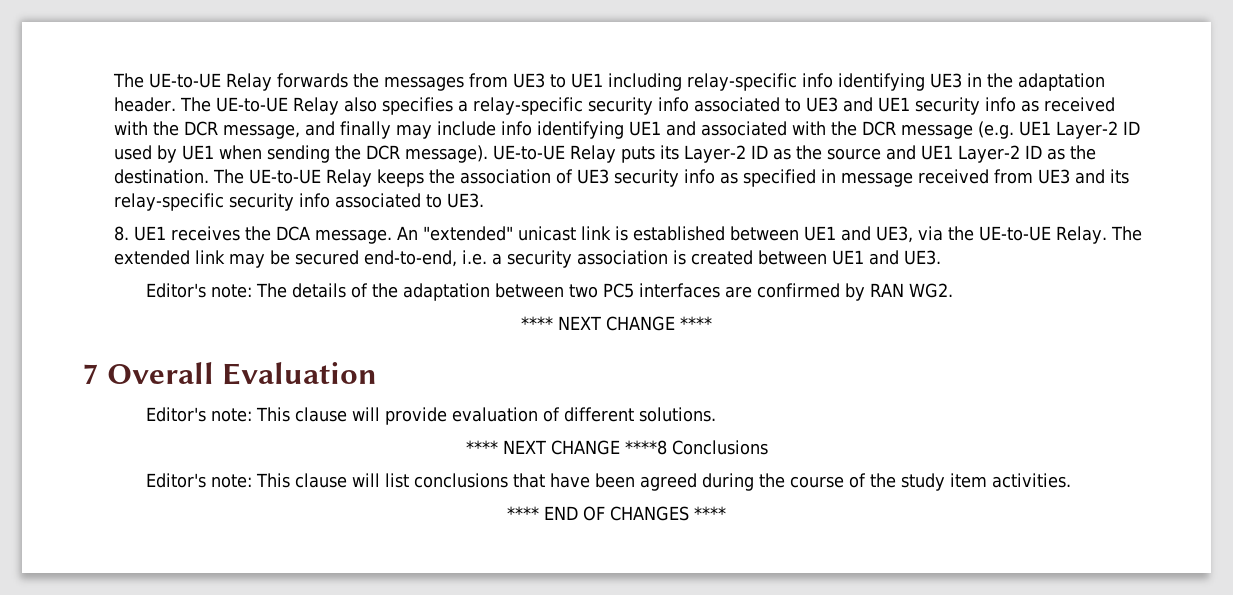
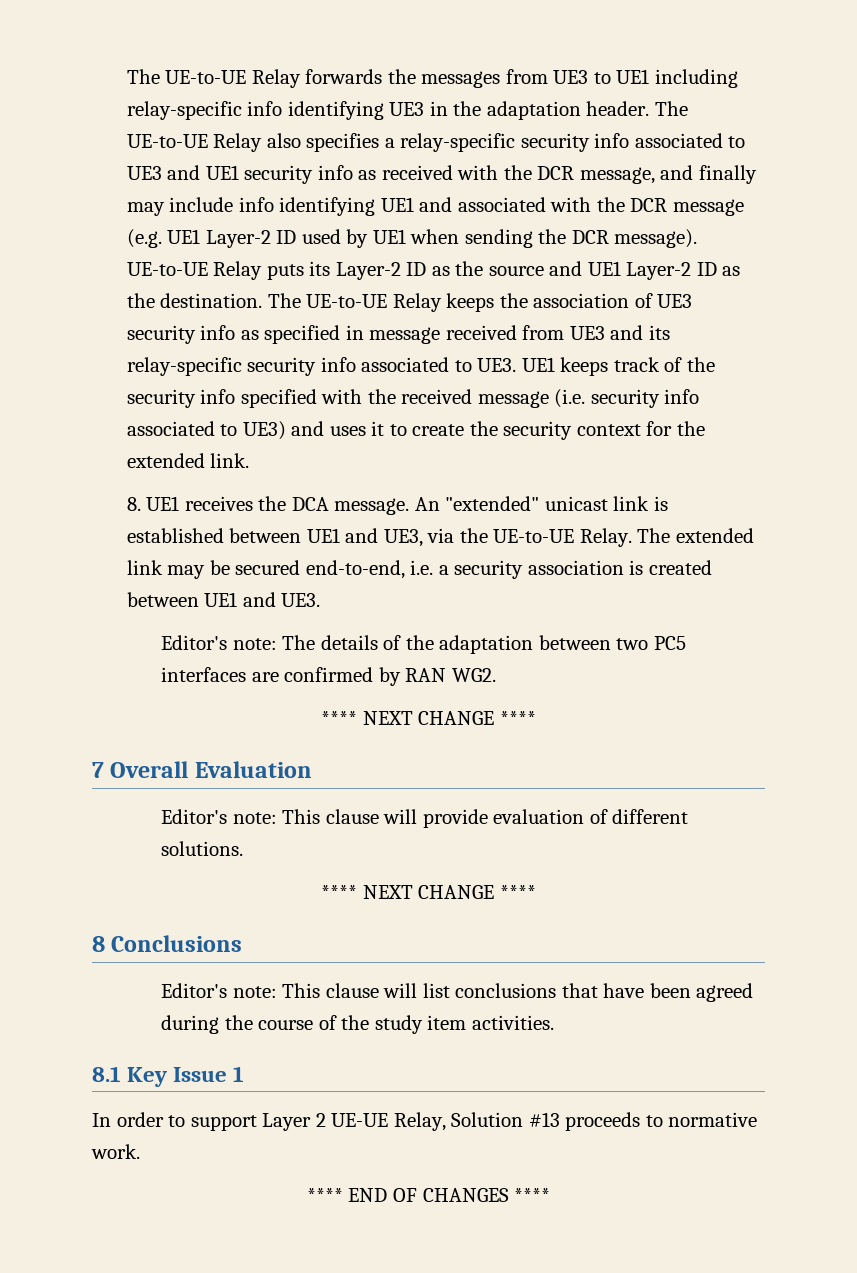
(485, 200) none -> [521,357,715,376] [126,389,700,408] [126,421,705,440] [126,453,250,468] UE1 keeps track of the security info specified with the received message (i.e. security info associated to UE3) and uses it to create the security context for the extended link.
[624,440,667,455] ****8 -> [499,885,536,899] [92,936,105,952] **** // 8
(1072, 480) none -> [92,1066,245,1087] [92,1112,758,1131] [91,1144,140,1159] // 8.1 Key Issue 1 // In order to support Layer 2 UE-UE Relay, Solution #13 proceeds to normative work.

